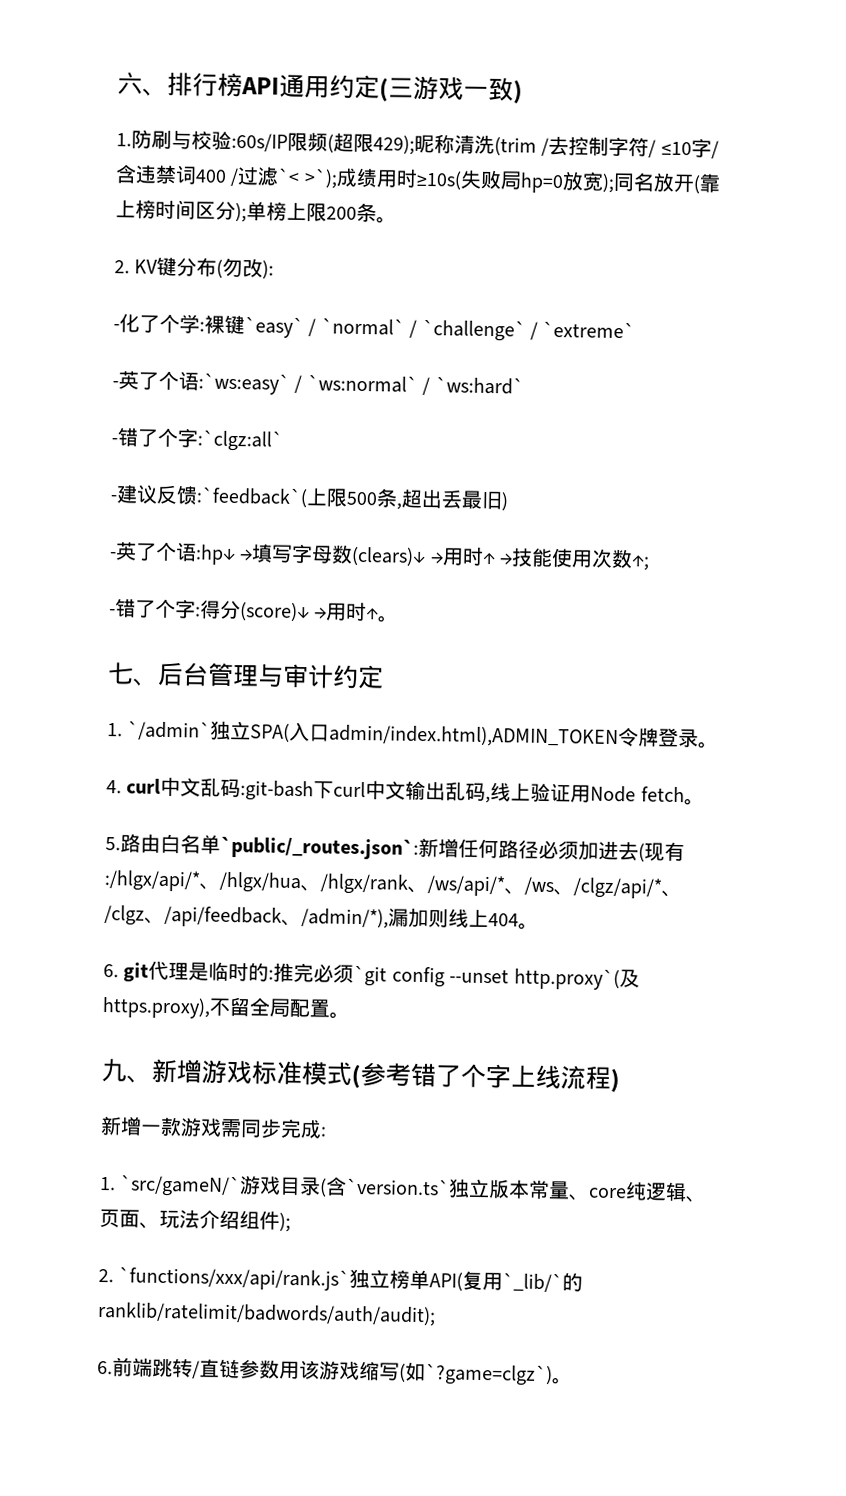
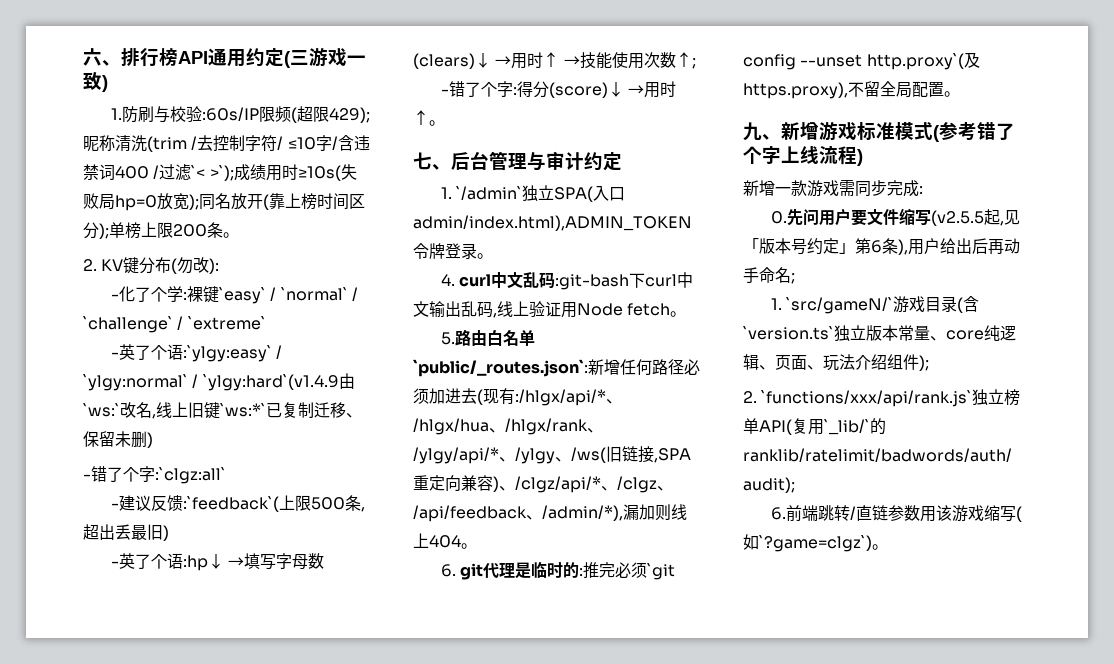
[198,373,524,396] :`ws:easy` / `ws:normal` / `ws:hard` -> [183,345,283,362] [83,373,355,391] [83,402,362,419] [83,431,153,448] :`ylgy:easy` / `ylgy:normal` / `ylgy:hard`(v1.4.9由`ws:`改名,线上旧键`ws:*`已复制迁移、保留未删)
[427,875,554,897] /ws/api/*、/ws -> [413,446,691,464] [413,475,499,492] /ylgy/api/*、/ylgy、/ws(旧链接,SPA重定向兼容)
(327, 1131) none -> [771,208,1021,226] [743,238,1020,255] [743,267,795,284] // 0.先问用户要文件缩写(v2.5.5起,见「版本号约定」第6条),用户给出后再动手命名;

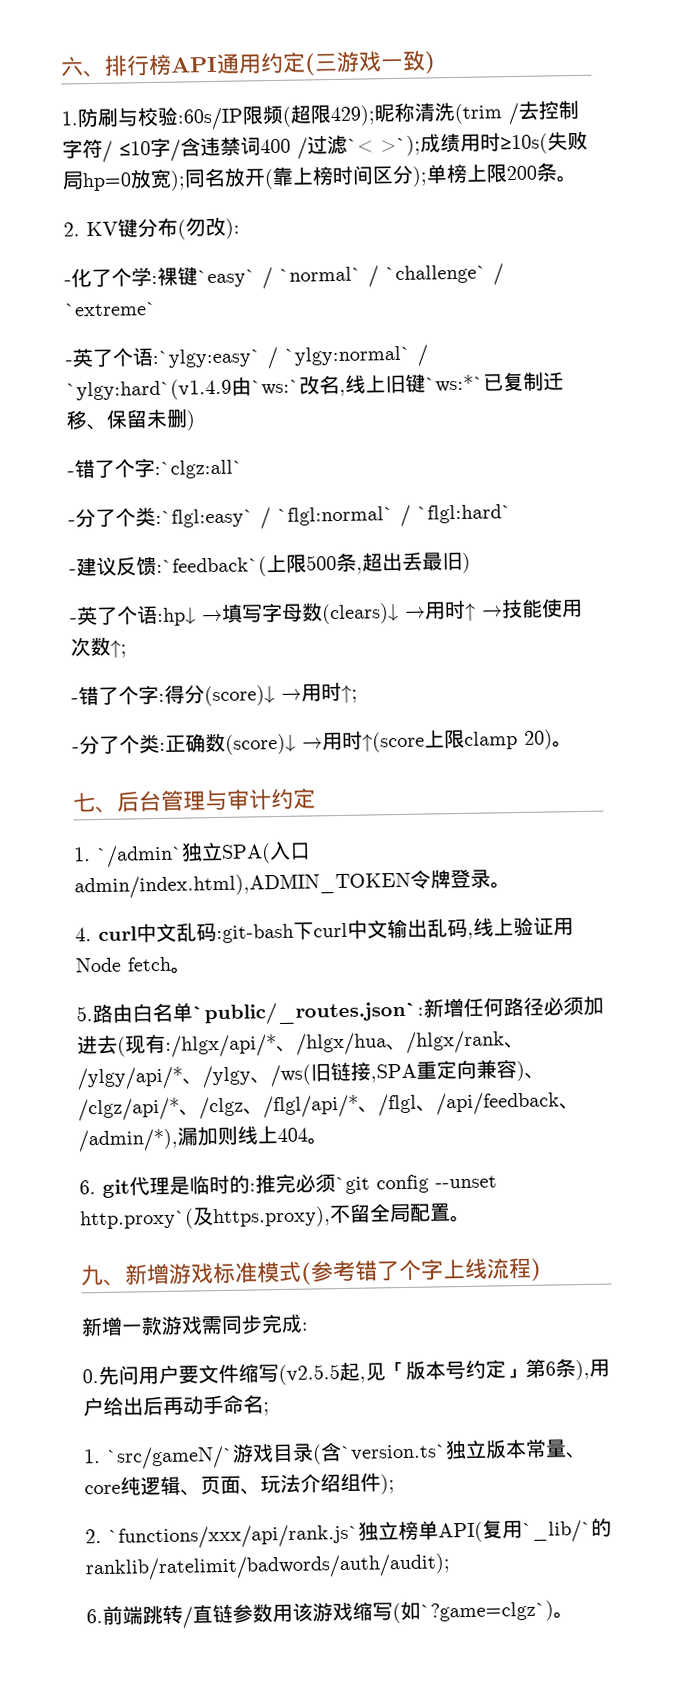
(226, 475) none -> [68,504,512,530] // -分了个类:`flgl:easy` / `flgl:normal` / `flgl:hard`
[413,110,429,125] ↑ -> [341,684,358,704] [72,729,553,755] ↑; // -分了个类:正确数(score)↓ →用时↑(score上限clamp 20)
(673, 488) none -> [263,1093,437,1119] /flgl/api/*、/flgl、

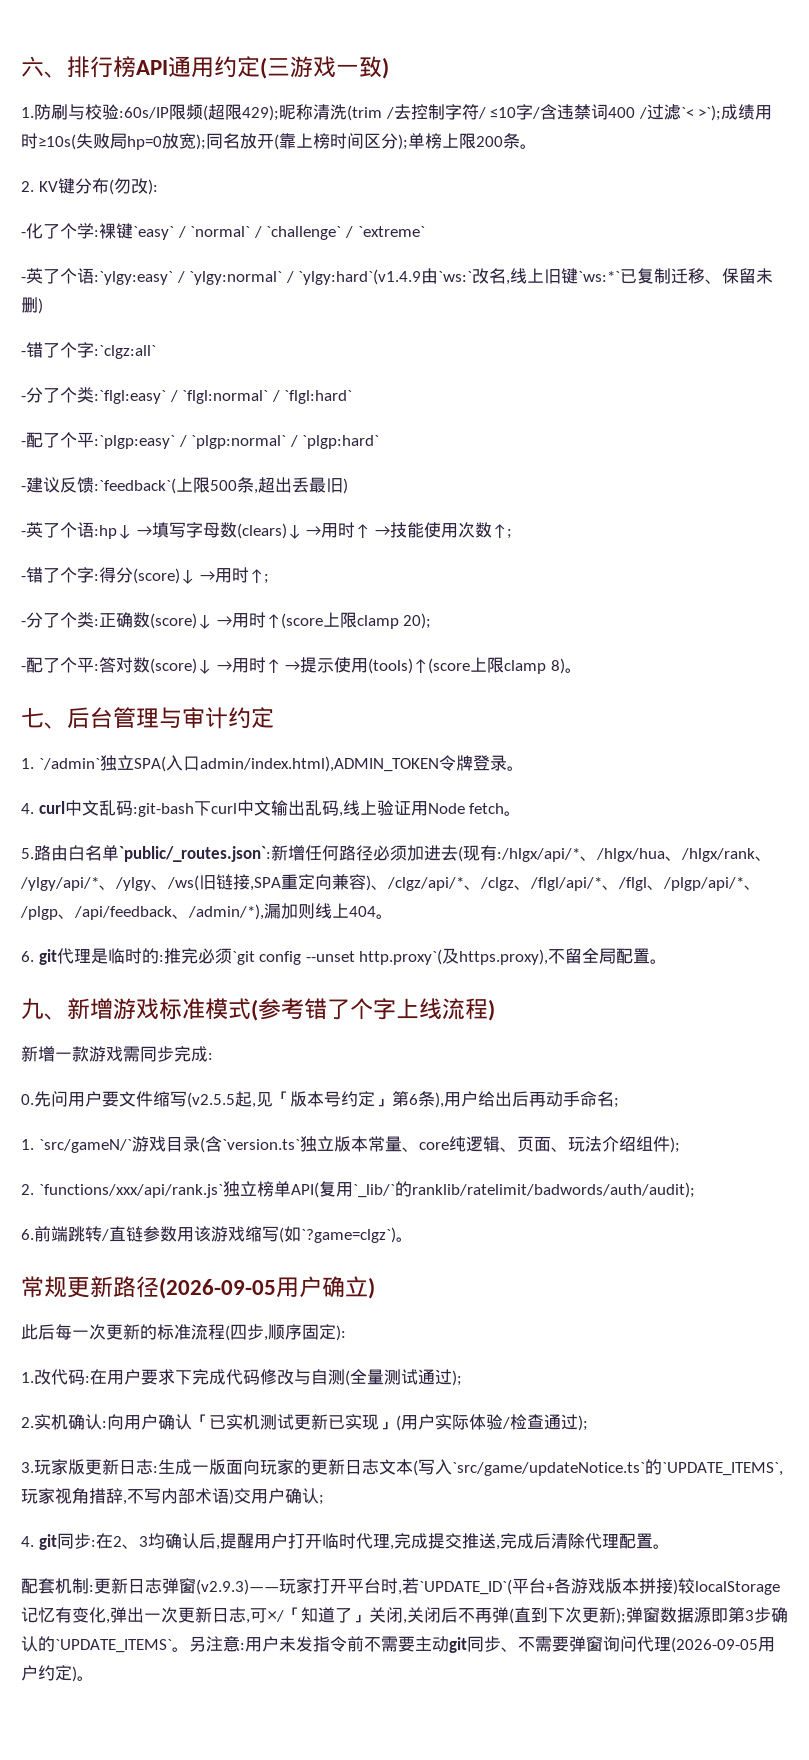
(512, 514) none -> [21,432,380,449] // -配了个平:`plgp:easy` / `plgp:normal` / `plgp:hard`
[524,729,553,750] 20) -> [403,613,432,629] [21,657,565,674] 20); // -配了个平:答对数(score)↓ →用时↑ →提示使用(tools)↑(score上限clamp 8)
(437, 1108) none -> [663,877,761,891] [20,906,75,920] /plgp/api/*、/plgp、
(574, 1615) none -> [21,1276,375,1299] [21,1324,346,1341] [21,1369,462,1386] [21,1414,588,1431] [21,1459,783,1476] [21,1487,324,1505] [21,1533,670,1550] [21,1578,780,1595] [21,1607,788,1624] [21,1636,775,1653] [21,1665,94,1682] // 常规更新路径(2026-09-05用户确立) // 此后每一次更新的标准流程(四步,顺序固定): // 1.改代码:在用户要求下完成代码修改与自测(全量测试通过); // 2.实机确认:向用户确认「已实机测试更新已实现」(用户实际体验/检查通过); // 3.玩家版更新日志:生成一版面向玩家的更新日志文本(写入`src/game/updateNotice.ts`的`UPDATE_ITEMS`,玩家视角措辞,不写内部术语)交用户确认; // 4. git同步:在2、3均确认后,提醒用户打开临时代理,完成提交推送,完成后清除代理配置。 // 配套机制:更新日志弹窗(v2.9.3)——玩家打开平台时,若`UPDATE_ID`(平台+各游戏版本拼接)较localStorage记忆有变化,弹出一次更新日志,可✕/「知道了」关闭,关闭后不再弹(直到下次更新);弹窗数据源即第3步确认的`UPDATE_ITEMS`。另注意:用户未发指令前不需要主动git同步、不需要弹窗询问代理(2026-09-05用户约定)。

